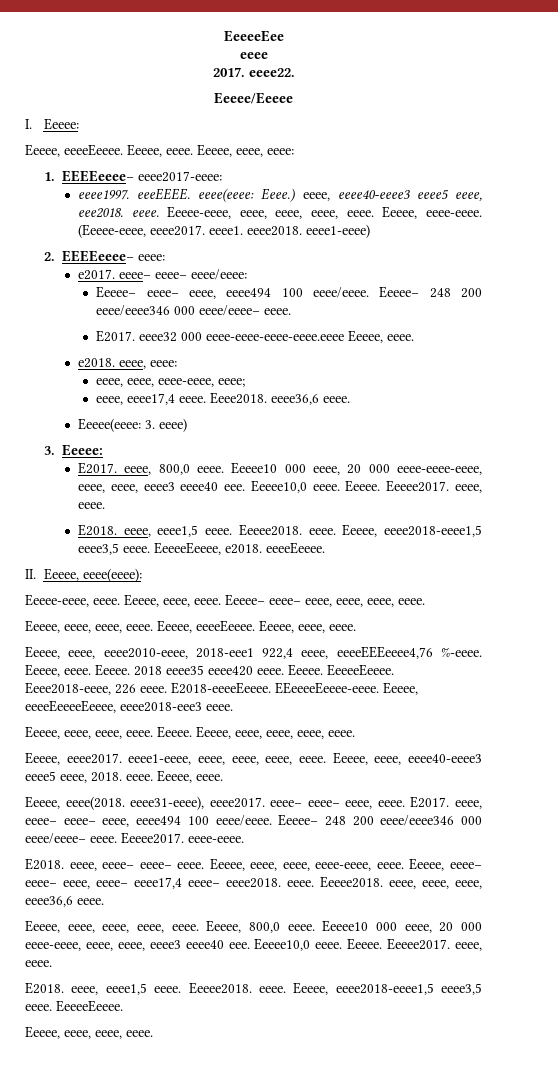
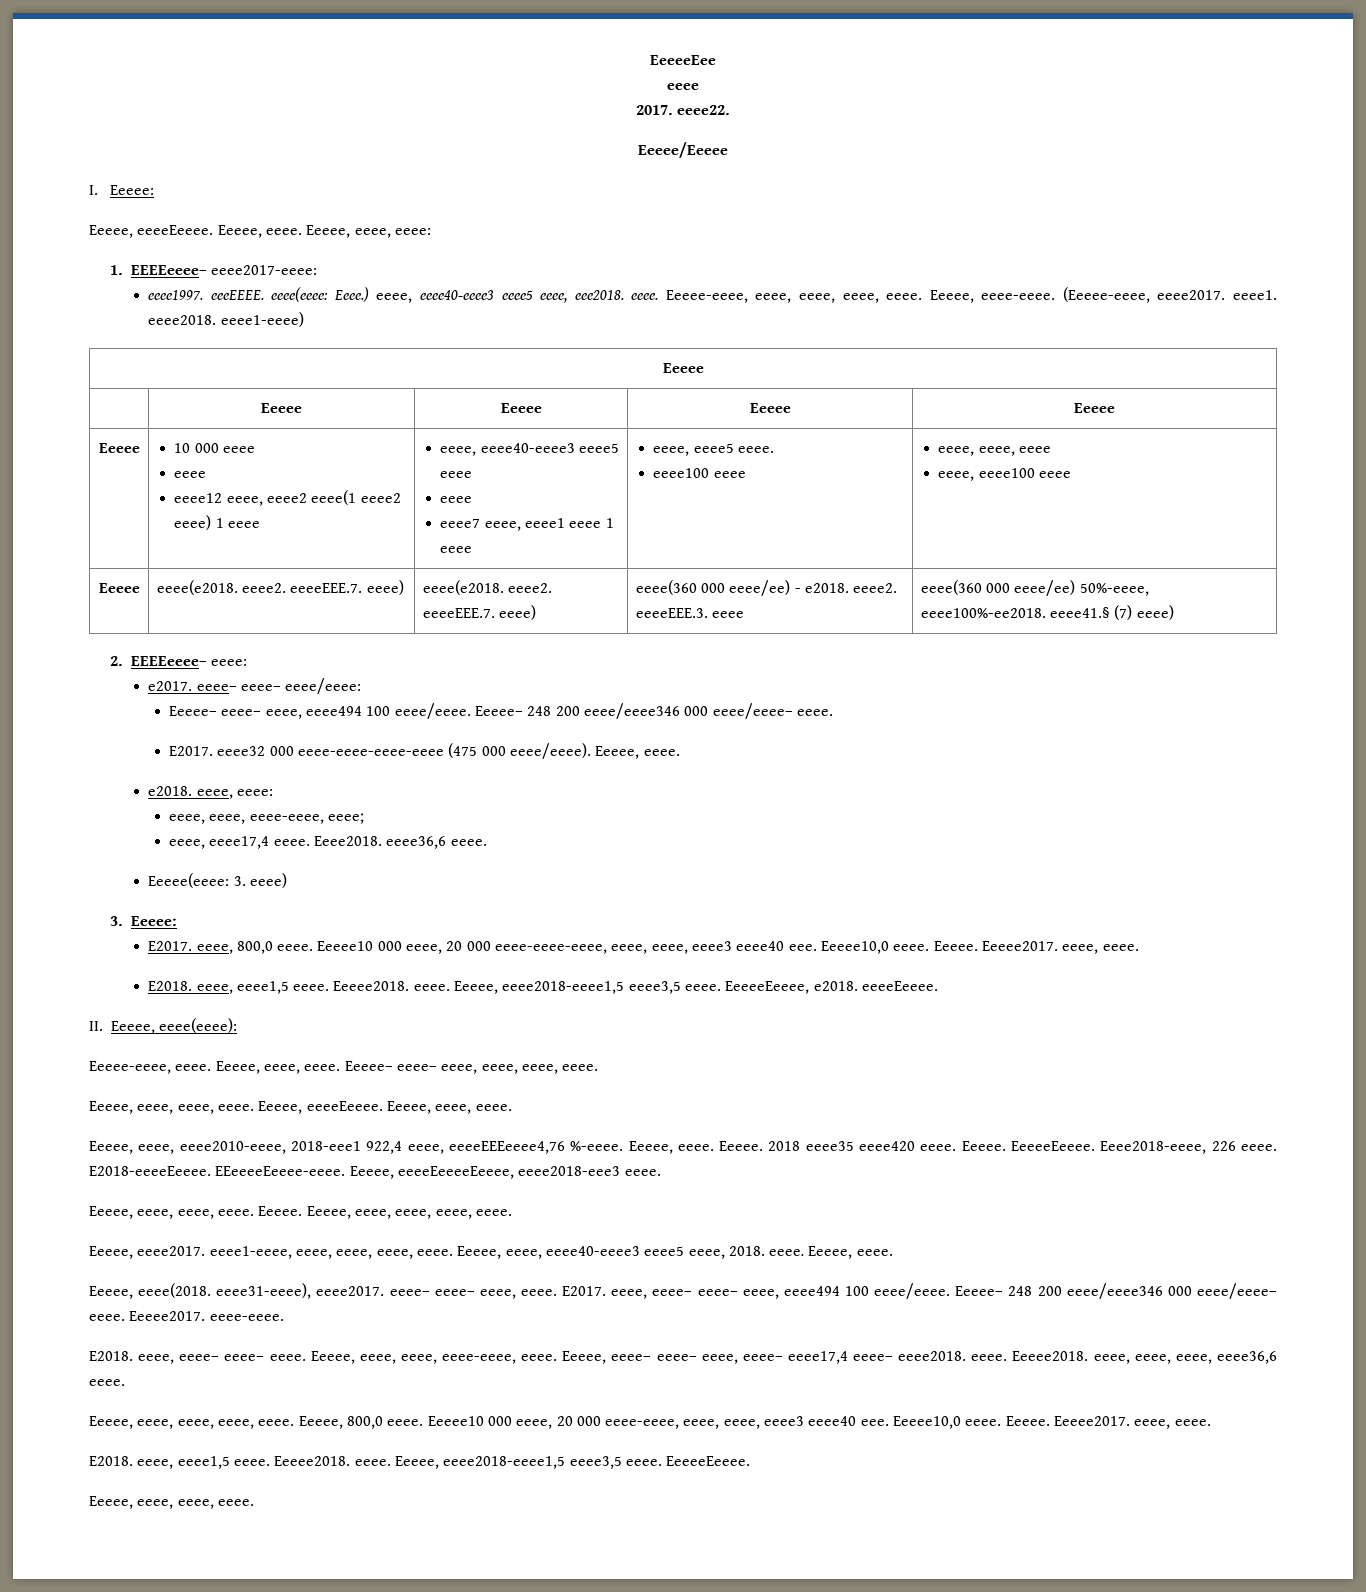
(370, 231) none -> [662,363,704,373] [261,403,302,413] [500,403,542,413] [749,403,791,413] [1074,403,1115,413] [98,443,140,453] [174,443,255,453] [174,471,207,478] [174,490,401,506] [174,515,260,530] [440,443,619,456] [440,471,473,478] [440,496,473,503] [440,518,614,531] [440,546,473,553] [653,443,774,456] [653,468,746,478] [938,446,1051,456] [938,468,1071,481] [98,583,140,593] [156,580,404,595] [422,580,553,595] [422,605,537,620] [635,580,898,596] [635,608,745,618] [920,580,1149,596] [920,605,1174,620] // Eeeee // | Eeeee | Eeeee | Eeeee | Eeeee // Eeeee | 10 000 eeee // eeee // eeee12 eeee, eeee2 eeee(1 eeee2 eeee) 1 eeee | eeee, eeee40-eeee3 eeee5 eeee // eeee // eeee7 eeee, eeee1 eeee 1 eeee | eeee, eeee5 eeee. // eeee100 eeee | eeee, eeee, eeee // eeee, eeee100 eeee // Eeeee | eeee(e2018. eeee2. eeeeEEE.7. eeee) | eeee(e2018. eeee2. eeeeEEE.7. eeee) | eeee(360 000 eeee/ee) - e2018. eeee2. eeeeEEE.3. eeee | eeee(360 000 eeee/ee) 50%-eeee, eeee100%-ee2018. eeee41.§ (7) eeee)
[206,334,345,341] eeee-eeee-eeee-eeee.eeee -> [297,743,591,759] eeee-eeee-eeee-eeee (475 000 eeee/eeee).

